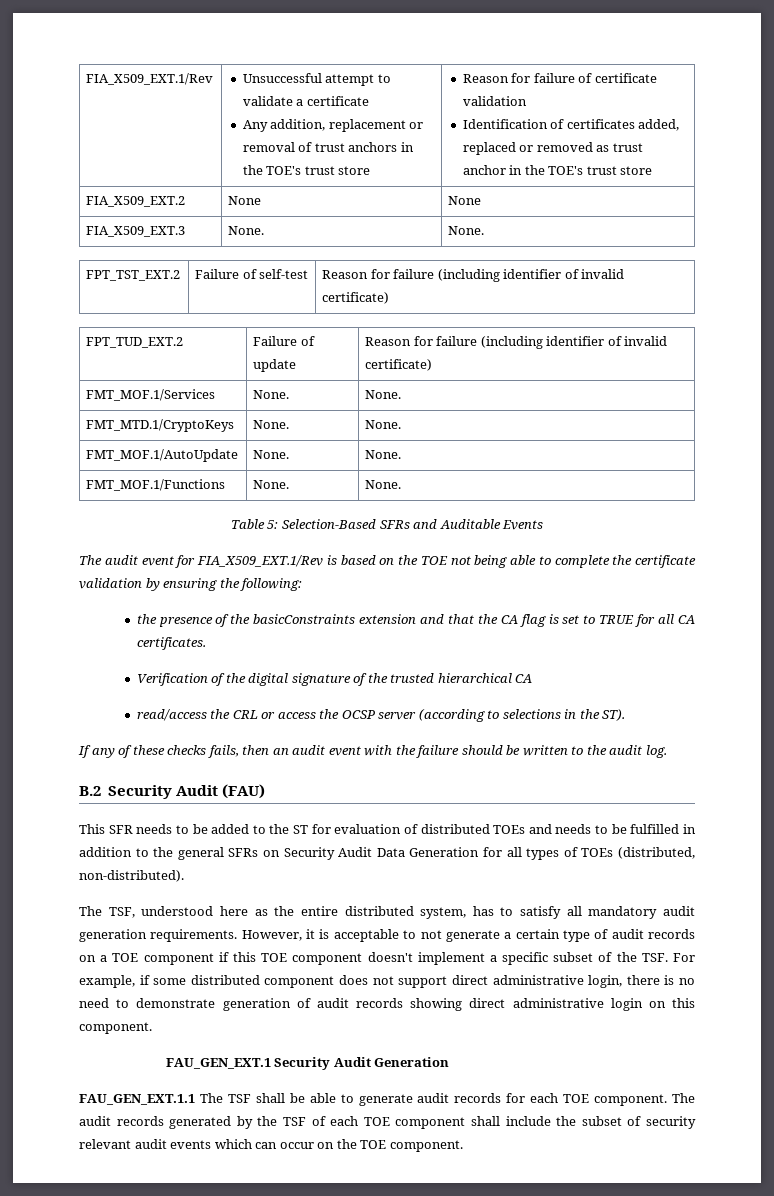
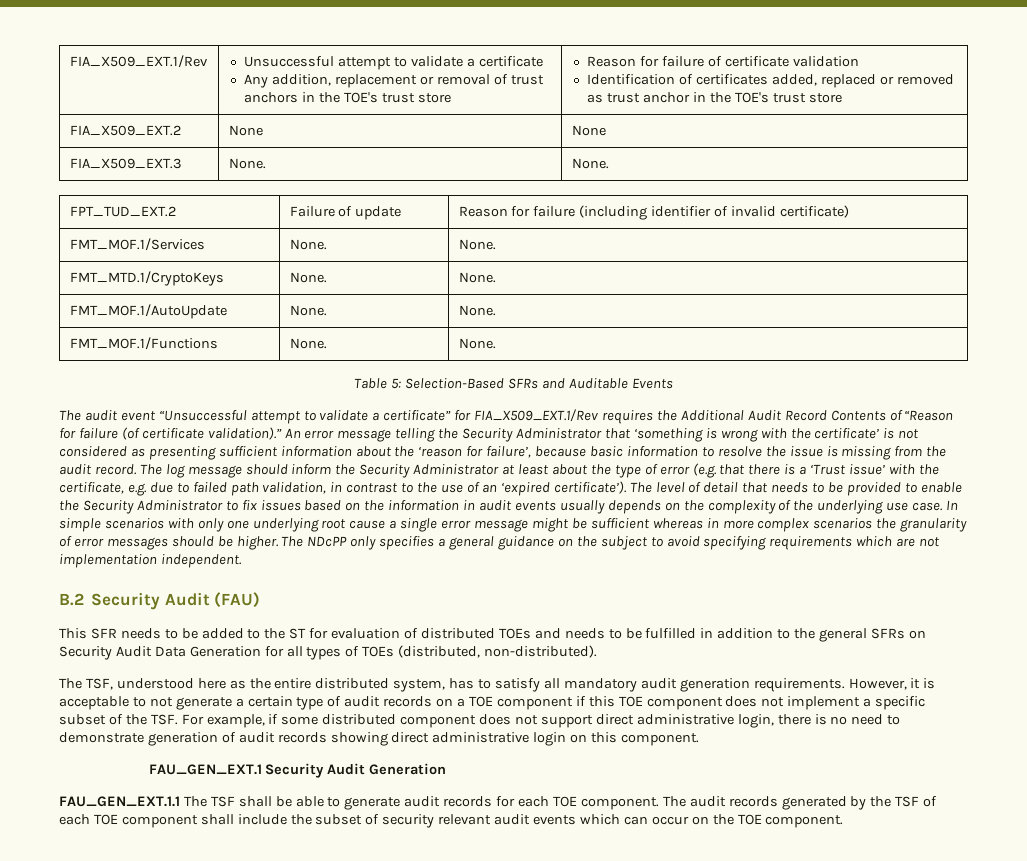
[86,270,181,281] [195,269,309,279] [322,269,625,282] [322,292,390,304] // FPT_TST_EXT.2 | Failure of self-test | Reason for failure (including identifier of invalid certificate) -> (609, 163) none
[175,555,696,568] [79,578,303,591] [136,614,695,627] [136,637,206,650] [136,673,533,686] [136,709,626,722] [78,745,667,758] for FIA_X509_EXT.1/Rev is based on the TOE not being able to complete the certificate validation by ensuring the following: // the presence of the basicConstraints extension and that the CA flag is set to TRUE for all CA certificates. // Verification of the digital signature of the trusted hierarchical CA // read/access the CRL or access the OCSP server (according to selections in the ST). // If any of these checks fails, then an audit event with the failure should be written to the audit log. -> [158,409,954,424] [59,427,920,442] [59,446,947,460] [59,463,939,478] [59,481,962,496] [59,500,959,514] [59,518,968,532] [59,536,941,550] [59,554,242,568] “Unsuccessful attempt to validate a certificate” for FIA_X509_EXT.1/Rev requires the Additional Audit Record Contents of “Reason for failure (of certificate validation).” An error message telling the Security Administrator that ‘something is wrong with the certificate’ is not considered as presenting sufficient information about the ‘reason for failure’, because basic information to resolve the issue is missing from the audit record. The log message should inform the Security Administrator at least about the type of error (e.g. that there is a ‘Trust issue’ with the certificate, e.g. due to failed path validation, in contrast to the use of an ‘expired certificate’). The level of detail that needs to be provided to enable the Security Administrator to fix issues based on the information in audit events usually depends on the complexity of the underlying use case. In simple scenarios with only one underlying root cause a single error message might be sufficient whereas in more complex scenarios the granularity of error messages should be higher. The NDcPP only specifies a general guidance on the subject to avoid specifying requirements which are not implementation independent.
[367,952,413,962] doesn't -> [725,696,785,707] does not

